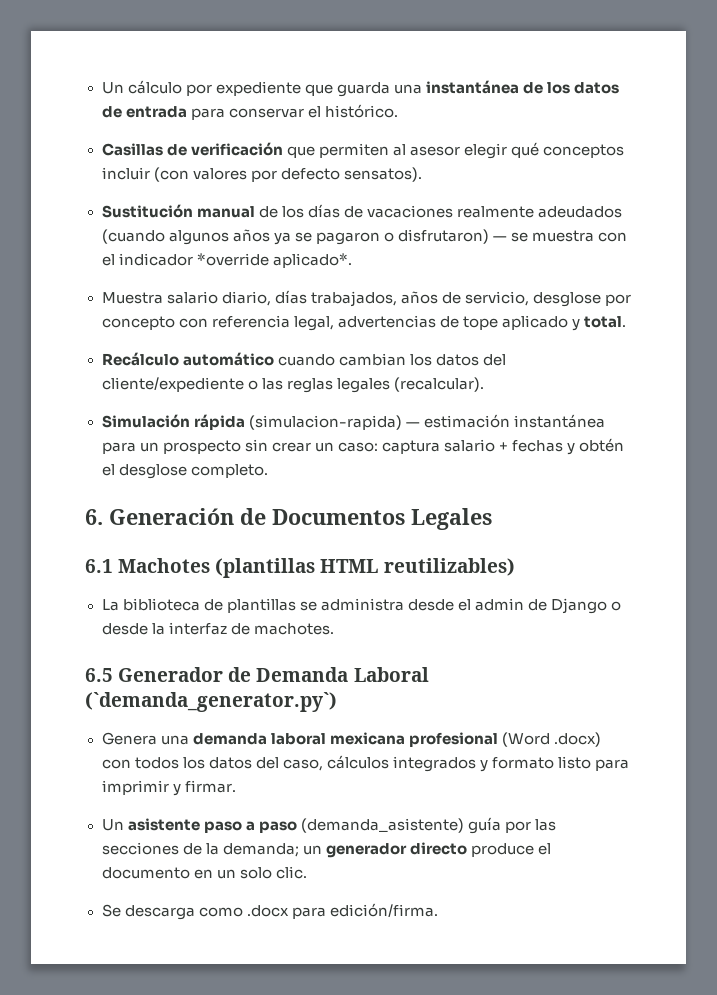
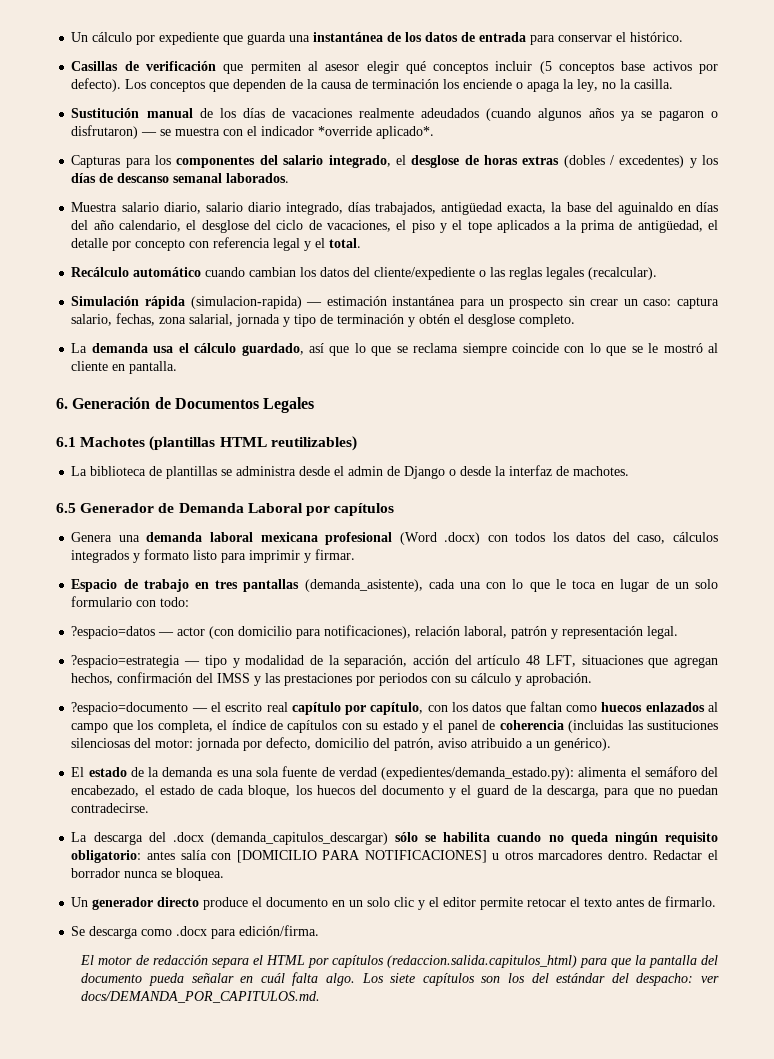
[153,167,422,182] (con valores por defecto sensatos). -> [539,61,718,74] [71,78,674,92] (5 conceptos base activos por defecto). Los conceptos que dependen de la causa de terminación los enciende o apaga la ley, no la casilla.
[101,290,631,307] [101,315,580,331] Muestra salario diario, días trabajados, años de servicio, desglose por concepto con referencia legal, advertencias de tope aplicado y -> [71,155,719,168] [71,173,290,183] [71,202,719,215] [71,220,718,233] [71,237,326,251] Capturas para los componentes del salario integrado, el desglose de horas extras (dobles / excedentes) y los días de descanso semanal laborados. // Muestra salario diario, salario diario integrado, días trabajados, antigüedad exacta, la base del aguinaldo en días del año calendario, el desglose del ciclo de vacaciones, el piso y el tope aplicados a la prima de antigüedad, el detalle por concepto con referencia legal y el
[443,439,564,452] salario + fechas -> [71,313,405,327] salario, fechas, zona salarial, jornada y tipo de terminación
(268, 471) none -> [71,343,718,356] [71,361,178,374] // La demanda usa el cálculo guardado, así que lo que se reclama siempre coincide con lo que se le mostró al cliente en pantalla.
[85,692,337,712] (`demanda_generator.py`) -> [305,503,395,516] por capítulos
[101,817,556,834] [101,842,322,857] Un asistente paso a paso (demanda_asistente) guía por las secciones de la demanda; un -> [71,579,719,592] [71,596,190,607] [71,625,679,639] [71,655,718,668] [71,672,593,686] [71,701,719,715] [71,720,718,733] [71,737,612,751] [71,766,719,780] [71,785,719,798] [71,803,150,813] [71,832,718,845] [71,850,718,863] [71,868,225,881] [71,897,89,907] Espacio de trabajo en tres pantallas (demanda_asistente), cada una con lo que le toca en lugar de un solo formulario con todo: // ?espacio=datos — actor (con domicilio para notificaciones), relación laboral, patrón y representación legal. // ?espacio=estrategia — tipo y modalidad de la separación, acción del artículo 48 LFT, situaciones que agregan hechos, confirmación del IMSS y las prestaciones por periodos con su cálculo y aprobación. // ?espacio=documento — el escrito real capítulo por capítulo, con los datos que faltan como huecos enlazados al campo que los completa, el índice de capítulos con su estado y el panel de coherencia (incluidas las sustituciones silenciosas del motor: jornada por defecto, domicilio del patrón, aviso atribuido a un genérico). // El estado de la demanda es una sola fuente de verdad (expedientes/demanda_estado.py): alimenta el semáforo del encabezado, el estado de cada bloque, los huecos del documento y el guard de la descarga, para que no puedan contradecirse. // La descarga del .docx (demanda_capitulos_descargar) sólo se habilita cuando no queda ningún requisito obligatorio: antes salía con [DOMICILIO PARA NOTIFICACIONES] u otros marcadores dentro. Redactar el borrador nunca se bloquea. // Un
[275,866,307,879] clic. -> [394,896,717,910] clic y el editor permite retocar el texto antes de firmarlo.
(438, 910) none -> [80,955,718,968] [81,972,719,986] [81,991,321,1003] // El motor de redacción separa el HTML por capítulos (redaccion.salida.capitulos_html) para que la pantalla del documento pueda señalar en cuál falta algo. Los siete capítulos son los del estándar del despacho: ver docs/DEMANDA_POR_CAPITULOS.md.

